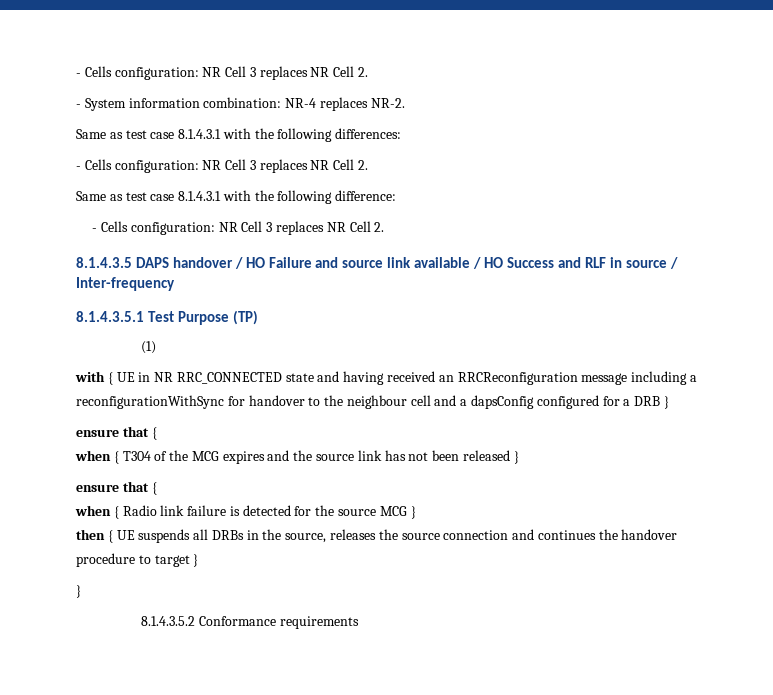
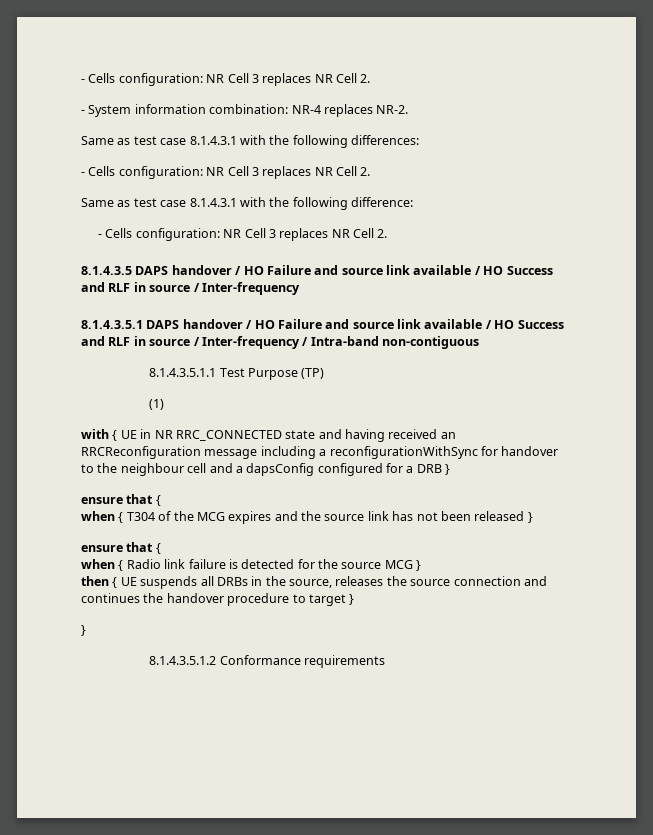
(144, 316) none -> [146,319,564,329] [81,336,479,349] [149,368,217,377] DAPS handover / HO Failure and source link available / HO Success and RLF in source / Inter-frequency / Intra-band non-contiguous // 8.1.4.3.5.1.1
[141,616,196,626] 8.1.4.3.5.2 -> [149,656,217,665] 8.1.4.3.5.1.2

